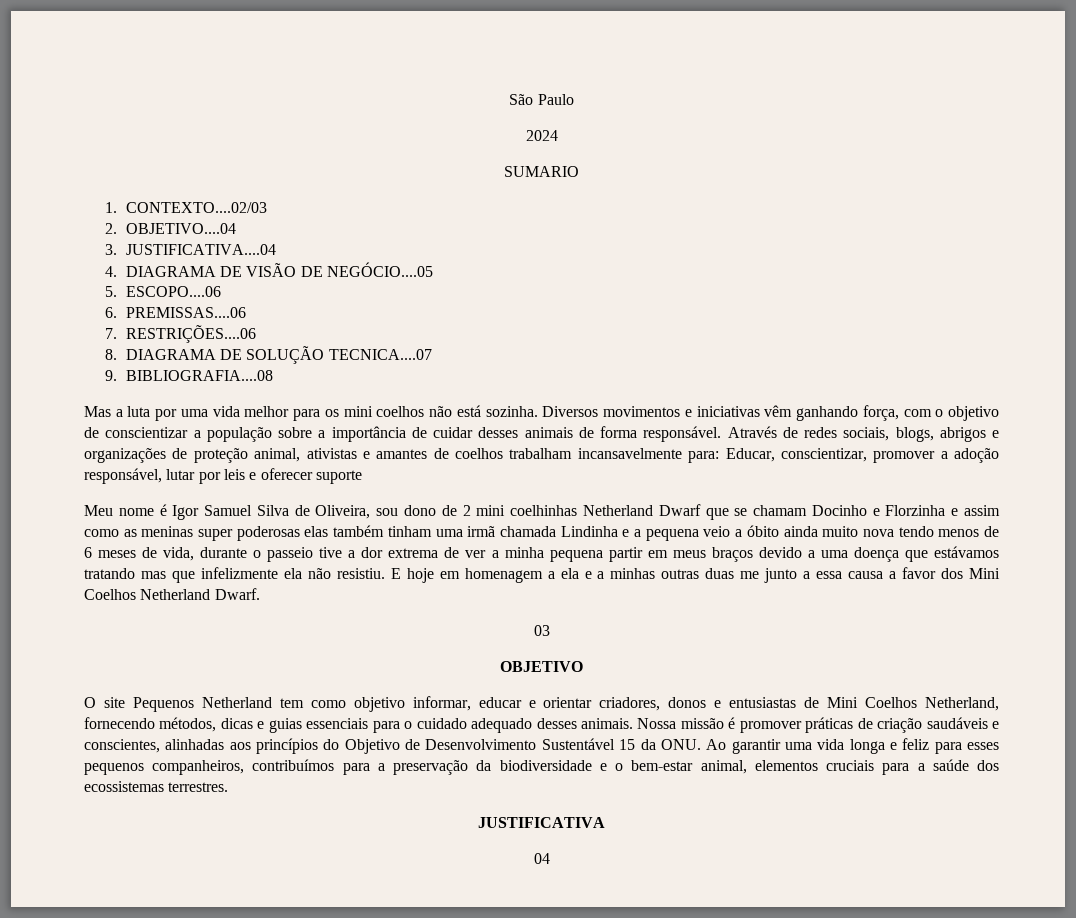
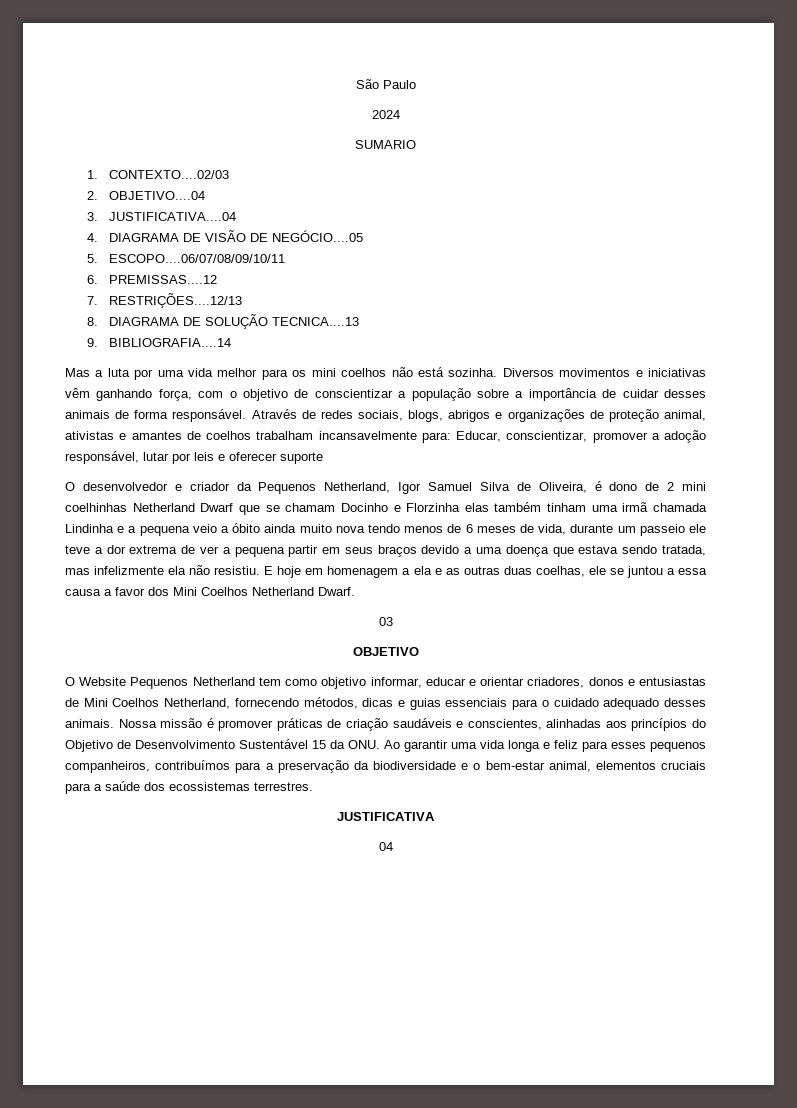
[125,286,221,297] ESCOPO....06 -> [109,254,286,263] ESCOPO....06/07/08/09/10/11
[125,307,246,318] PREMISSAS....06 -> [109,275,218,284] PREMISSAS....12
[125,325,256,343] RESTRIÇÕES....06 -> [109,293,243,308] RESTRIÇÕES....12/13
[328,349,432,360] TECNICA....07 -> [272,317,360,326] TECNICA....13
[125,370,273,381] BIBLIOGRAFIA....08 -> [109,338,232,347] BIBLIOGRAFIA....14
[84,504,167,516] Meu nome é -> [65,482,391,494] O desenvolvedor e criador da Pequenos Netherland,
[376,508,399,516] sou -> [594,481,602,491] é
[951,505,1000,516] [84,526,300,541] e assim como as meninas super poderosas -> (461, 507) none
[253,547,343,562] o passeio tive -> [617,524,706,536] [65,545,90,554] um passeio ele teve
[504,547,544,558] minha -> (231, 550) none
[672,550,706,558] meus -> [344,547,373,554] seus
[933,546,999,558] [84,568,195,583] estávamos tratando mas que -> [578,545,706,556] [65,568,90,575] estava sendo tratada, mas
[597,568,798,583] a minhas outras duas me junto -> [445,566,663,578] as outras duas coelhas, ele se juntou
[103,697,125,708] site -> [79,677,127,686] Website

